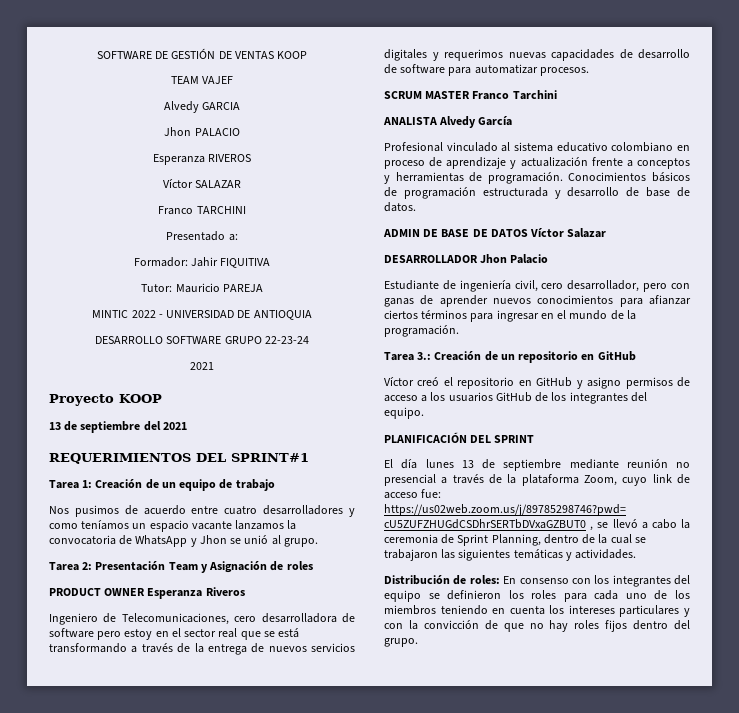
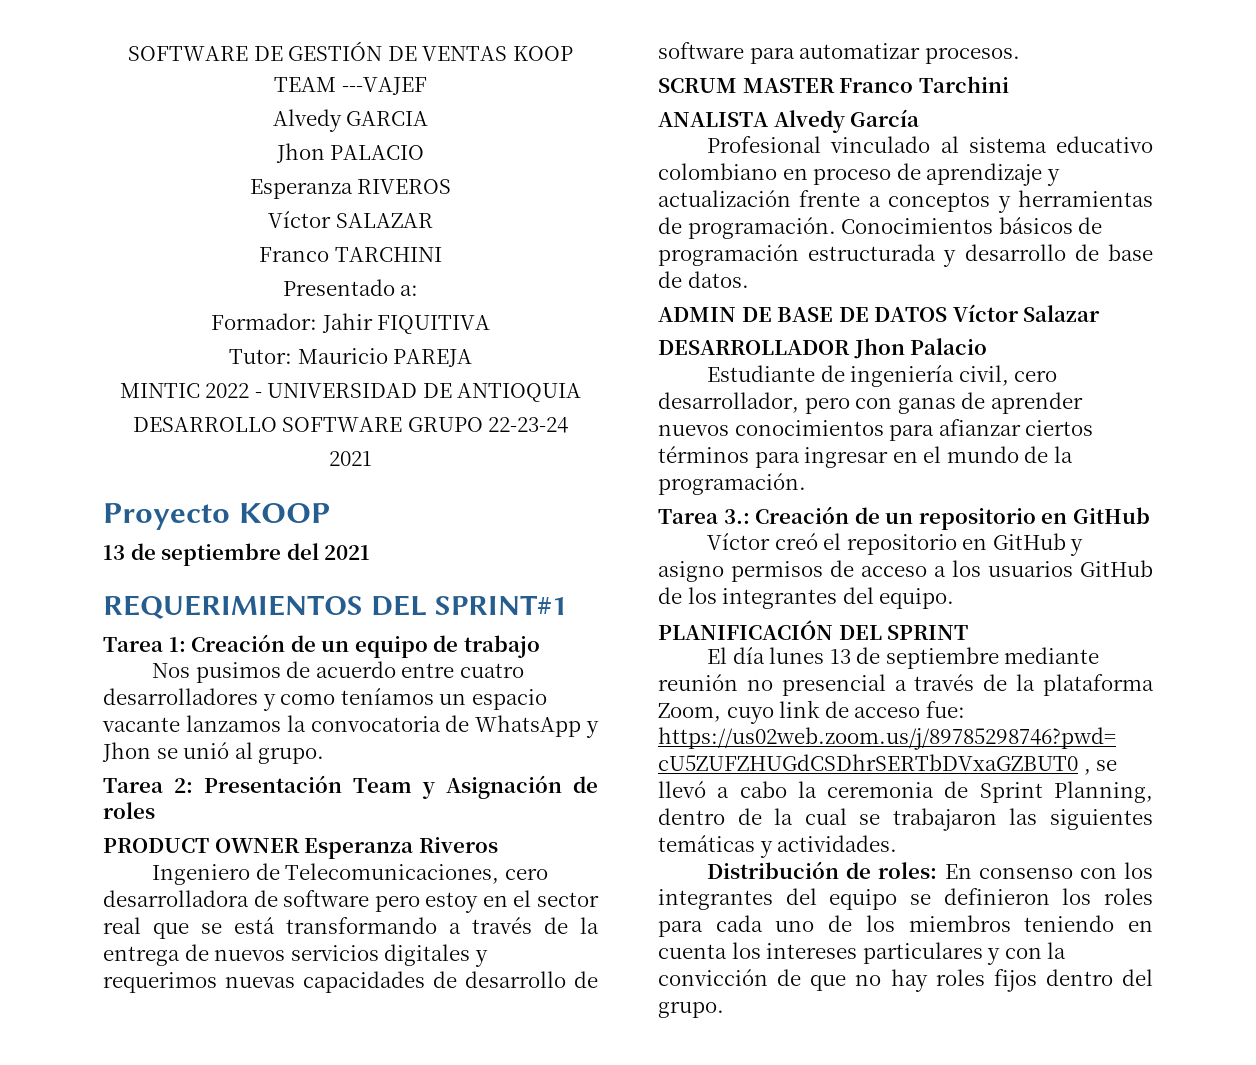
[202,76,234,84] VAJEF -> [341,77,427,95] ---VAJEF

